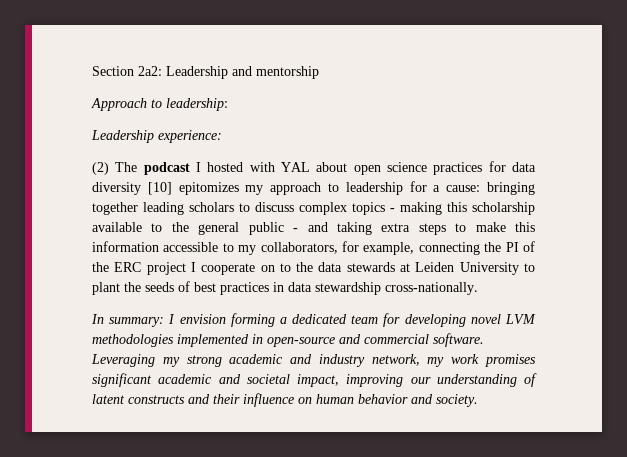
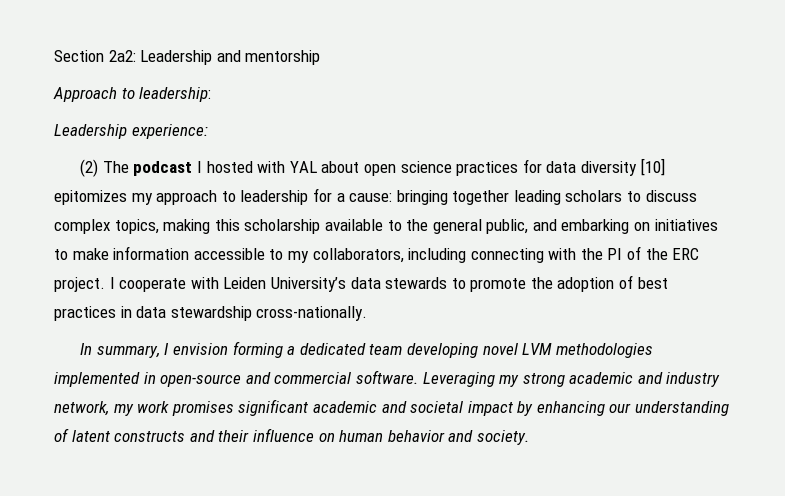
[352,202,395,215] topics - -> [114,219,159,234] topics,
[248,222,446,235] public - and taking extra steps -> [486,219,718,234] public, and embarking on initiatives
[515,222,535,232] this -> (109, 254) none
[342,241,480,255] for example, connecting -> [408,248,577,263] including connecting with
[146,262,186,275] project -> [54,277,105,292] project.
[260,262,536,275] [92,282,174,295] on to the data stewards at Leiden University to plant the seeds -> [190,277,615,292] with Leiden University’s data stewards to promote the adoption
[109,317,165,327] summary: -> [96,345,160,358] summary,
[383,313,401,327] for -> (403, 349) none
[297,374,404,387] impact, improving -> [467,401,605,416] impact by enhancing

